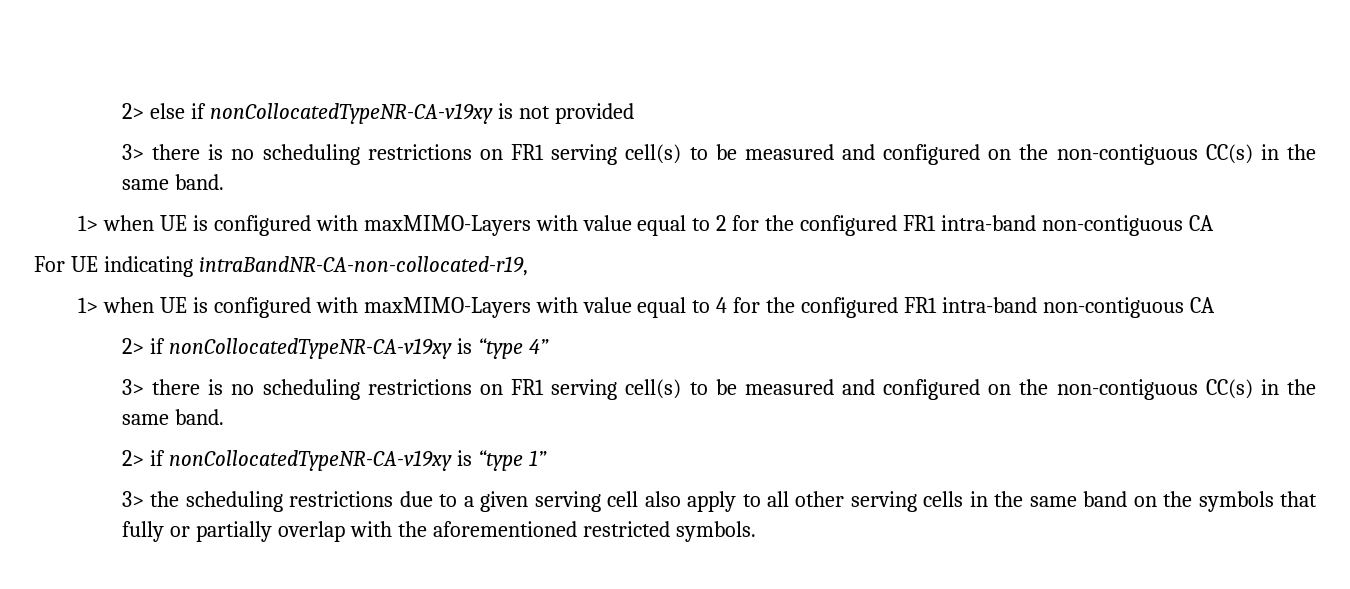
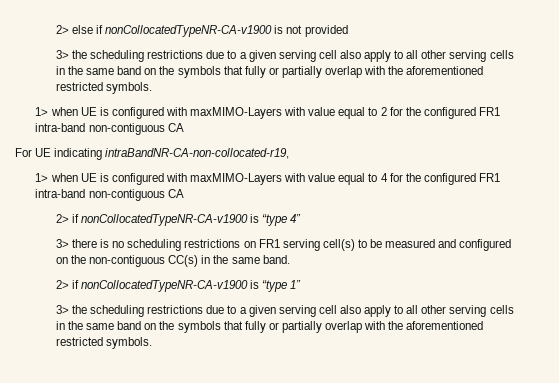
[209,103,493,124] nonCollocatedTypeNR-CA-v19xy -> [105,25,273,37] nonCollocatedTypeNR-CA-v1900
[152,144,1317,165] [121,174,224,190] there is no scheduling restrictions on FR1 serving cell(s) to be measured and configured on the non-contiguous CC(s) in the same band. -> [71,50,514,62] [55,66,484,78] [55,82,152,94] the scheduling restrictions due to a given serving cell also apply to all other serving cells in the same band on the symbols that fully or partially overlap with the aforementioned restricted symbols.
[168,338,452,359] nonCollocatedTypeNR-CA-v19xy -> [81,214,249,226] nonCollocatedTypeNR-CA-v1900
[168,450,452,471] nonCollocatedTypeNR-CA-v19xy -> [81,280,249,292] nonCollocatedTypeNR-CA-v1900

